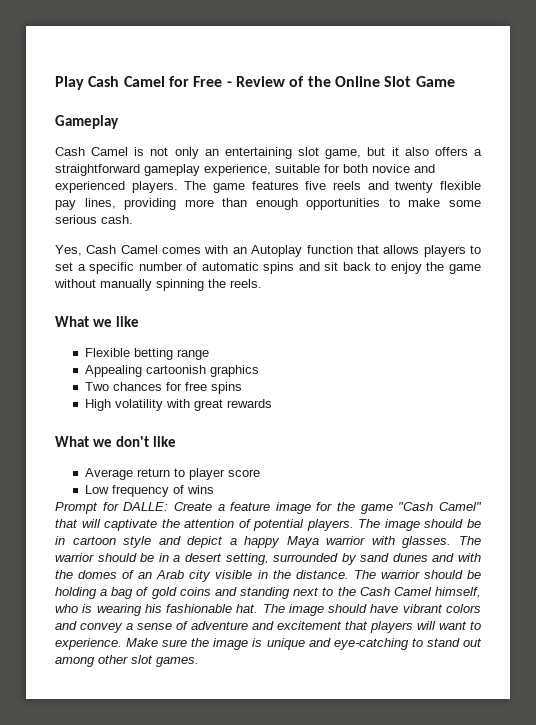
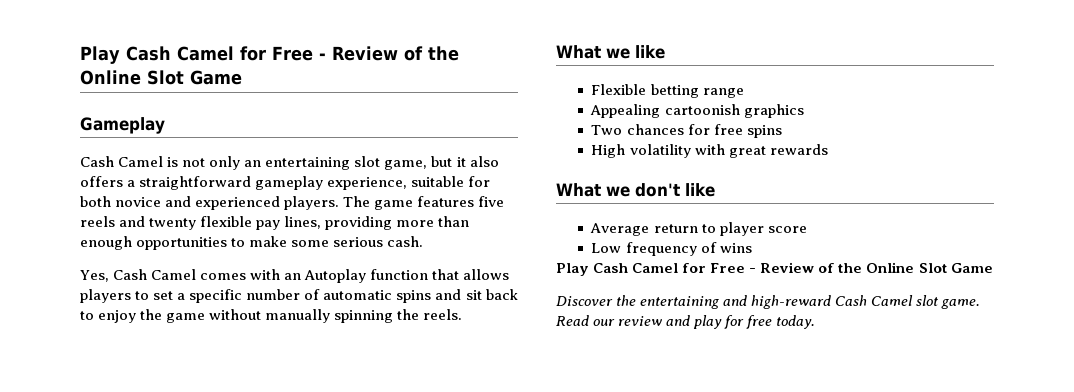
[55,502,482,514] [55,519,481,531] [55,536,481,548] [55,553,481,565] [55,570,481,582] [55,587,481,599] [55,604,481,616] [55,621,481,633] [55,638,482,650] [55,655,199,667] Prompt for DALLE: Create a feature image for the game "Cash Camel" that will captivate the attention of potential players. The image should be in cartoon style and depict a happy Maya warrior with glasses. The warrior should be in a desert setting, surrounded by sand dunes and with the domes of an Arab city visible in the distance. The warrior should be holding a bag of gold coins and standing next to the Cash Camel himself, who is wearing his fashionable hat. The image should have vibrant colors and convey a sense of adventure and excitement that players will want to experience. Make sure the image is unique and eye-catching to stand out among other slot games. -> [556,262,993,276] [556,295,981,309] [556,315,816,329] Play Cash Camel for Free - Review of the Online Slot Game // Discover the entertaining and high-reward Cash Camel slot game. Read our review and play for free today.

